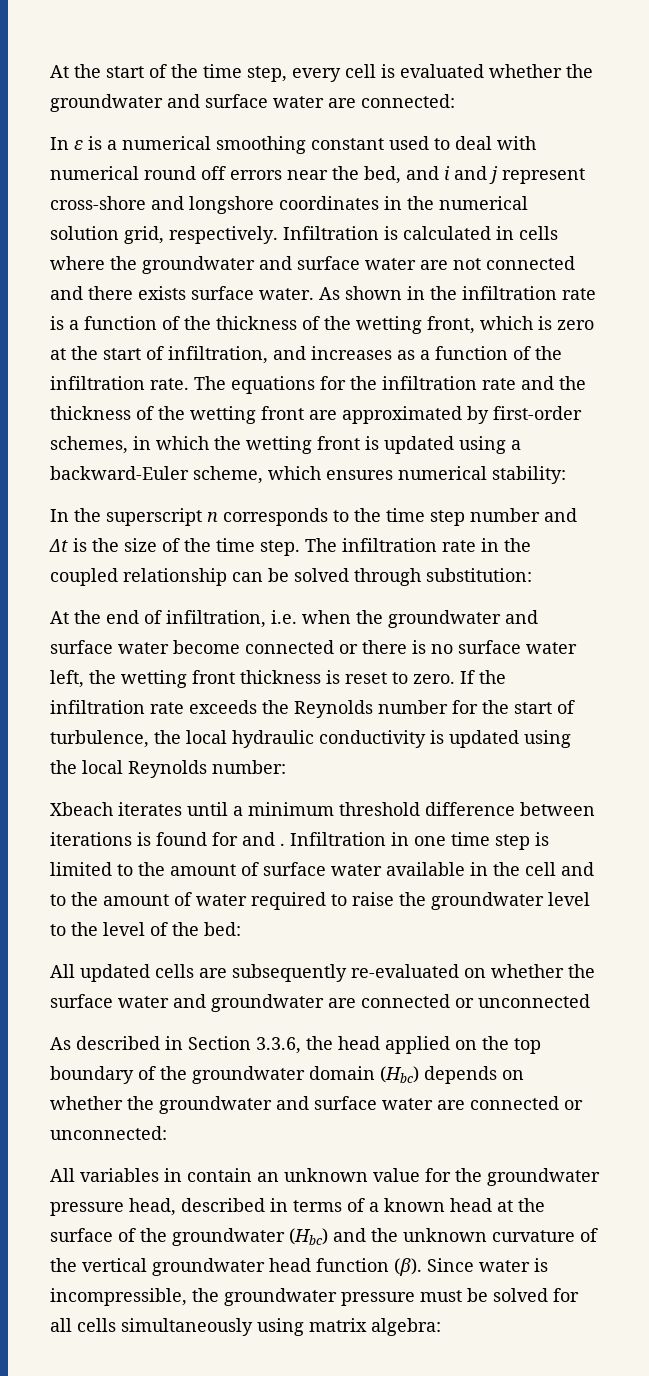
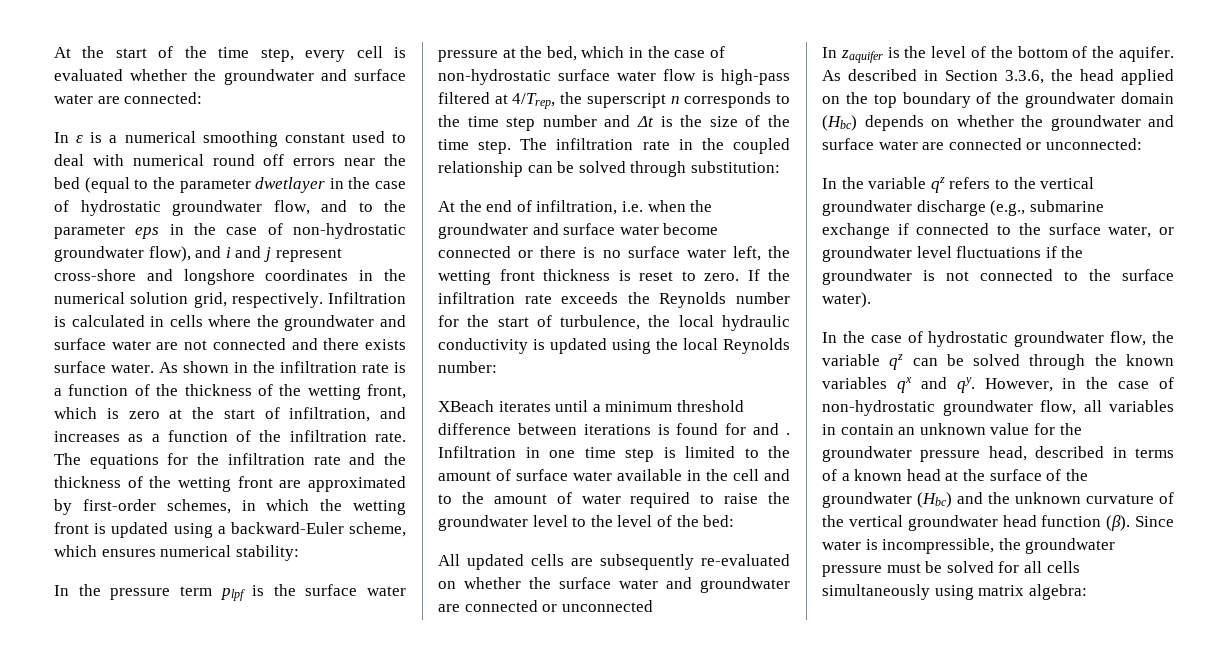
[364,166,401,184] bed, -> [54,177,406,193] [54,200,406,216] [54,223,406,239] [54,246,191,262] bed (equal to the parameter dwetlayer in the case of hydrostatic groundwater flow, and to the parameter eps in the case of non-hydrostatic groundwater flow),
(101, 515) none -> [110,584,406,601] [438,46,725,62] [438,69,790,85] [438,92,583,109] pressure term plpf is the surface water pressure at the bed, which in the case of non-hydrostatic surface water flow is high-pass filtered at 4/Trep, the
[50,802,113,816] Xbeach -> [438,400,494,412] XBeach
(590, 1001) none -> [822,46,1174,63] In zaquifer is the level of the bottom of the aquifer.
[50,1168,75,1182] All -> [822,177,1095,193] [822,200,1104,216] [822,223,1174,239] [822,246,1084,262] [822,269,1174,285] [822,292,871,308] [822,331,1174,347] [822,354,1174,370] [822,377,1174,393] [822,400,1102,416] In the variable qz refers to the vertical groundwater discharge (e.g., submarine exchange if connected to the surface water, or groundwater level fluctuations if the groundwater is not connected to the surface water). // In the case of hydrostatic groundwater flow, the variable qz can be solved through the known variables qx and qy. However, in the case of non-hydrostatic groundwater flow, all

